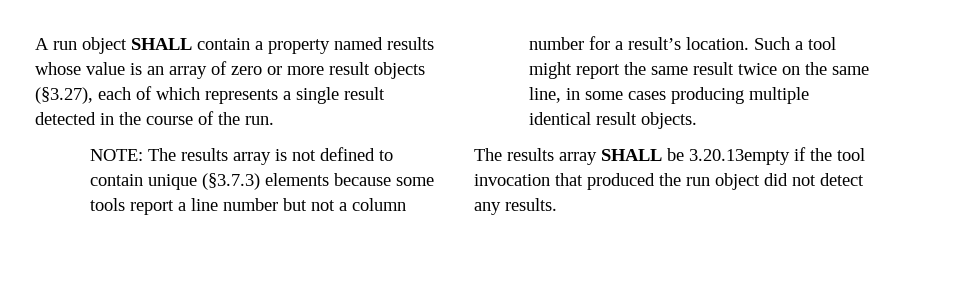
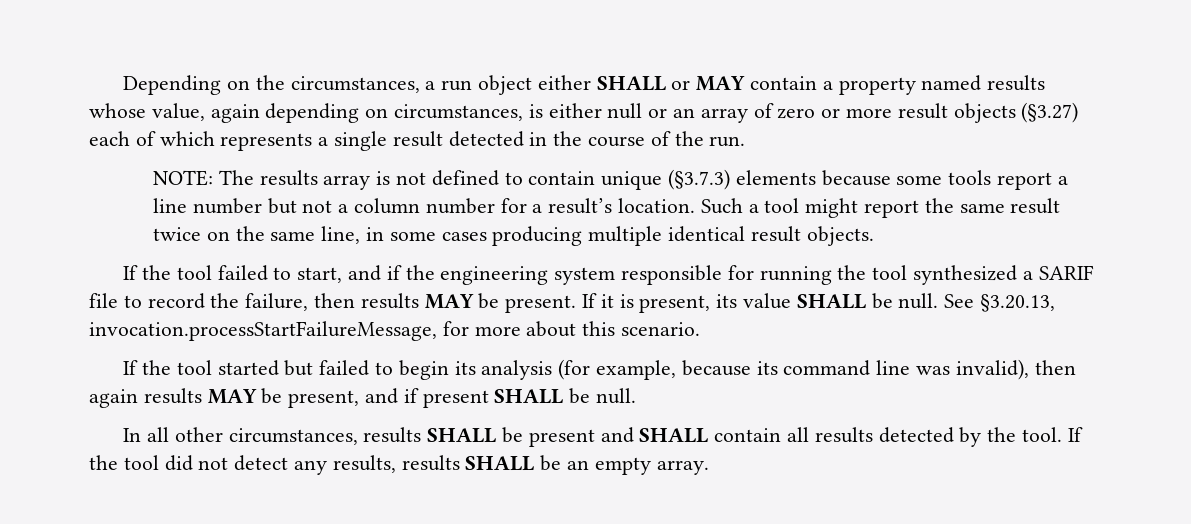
[35,37,192,54] A run object SHALL -> [123,75,746,95] Depending on the circumstances, a run object either SHALL or MAY
[86,62,142,75] value is -> [151,103,668,123] value, again depending on circumstances, is either null or
[35,87,93,104] (§3.27), -> [1021,102,1079,123] (§3.27)
[474,147,865,165] [474,173,864,190] [474,198,557,215] The results array SHALL be 3.20.13empty if the tool invocation that produced the run object did not detect any results. -> [123,265,1094,285] [89,293,1056,313] [89,321,701,341] [123,359,1076,380] [89,388,637,408] [123,427,1083,447] [89,455,709,475] If the tool failed to start, and if the engineering system responsible for running the tool synthesized a SARIF file to record the failure, then results MAY be present. If it is present, its value SHALL be null. See §3.20.13, invocation.processStartFailureMessage, for more about this scenario. // If the tool started but failed to begin its analysis (for example, because its command line was invalid), then again results MAY be present, and if present SHALL be null. // In all other circumstances, results SHALL be present and SHALL contain all results detected by the tool. If the tool did not detect any results, results SHALL be an empty array.

